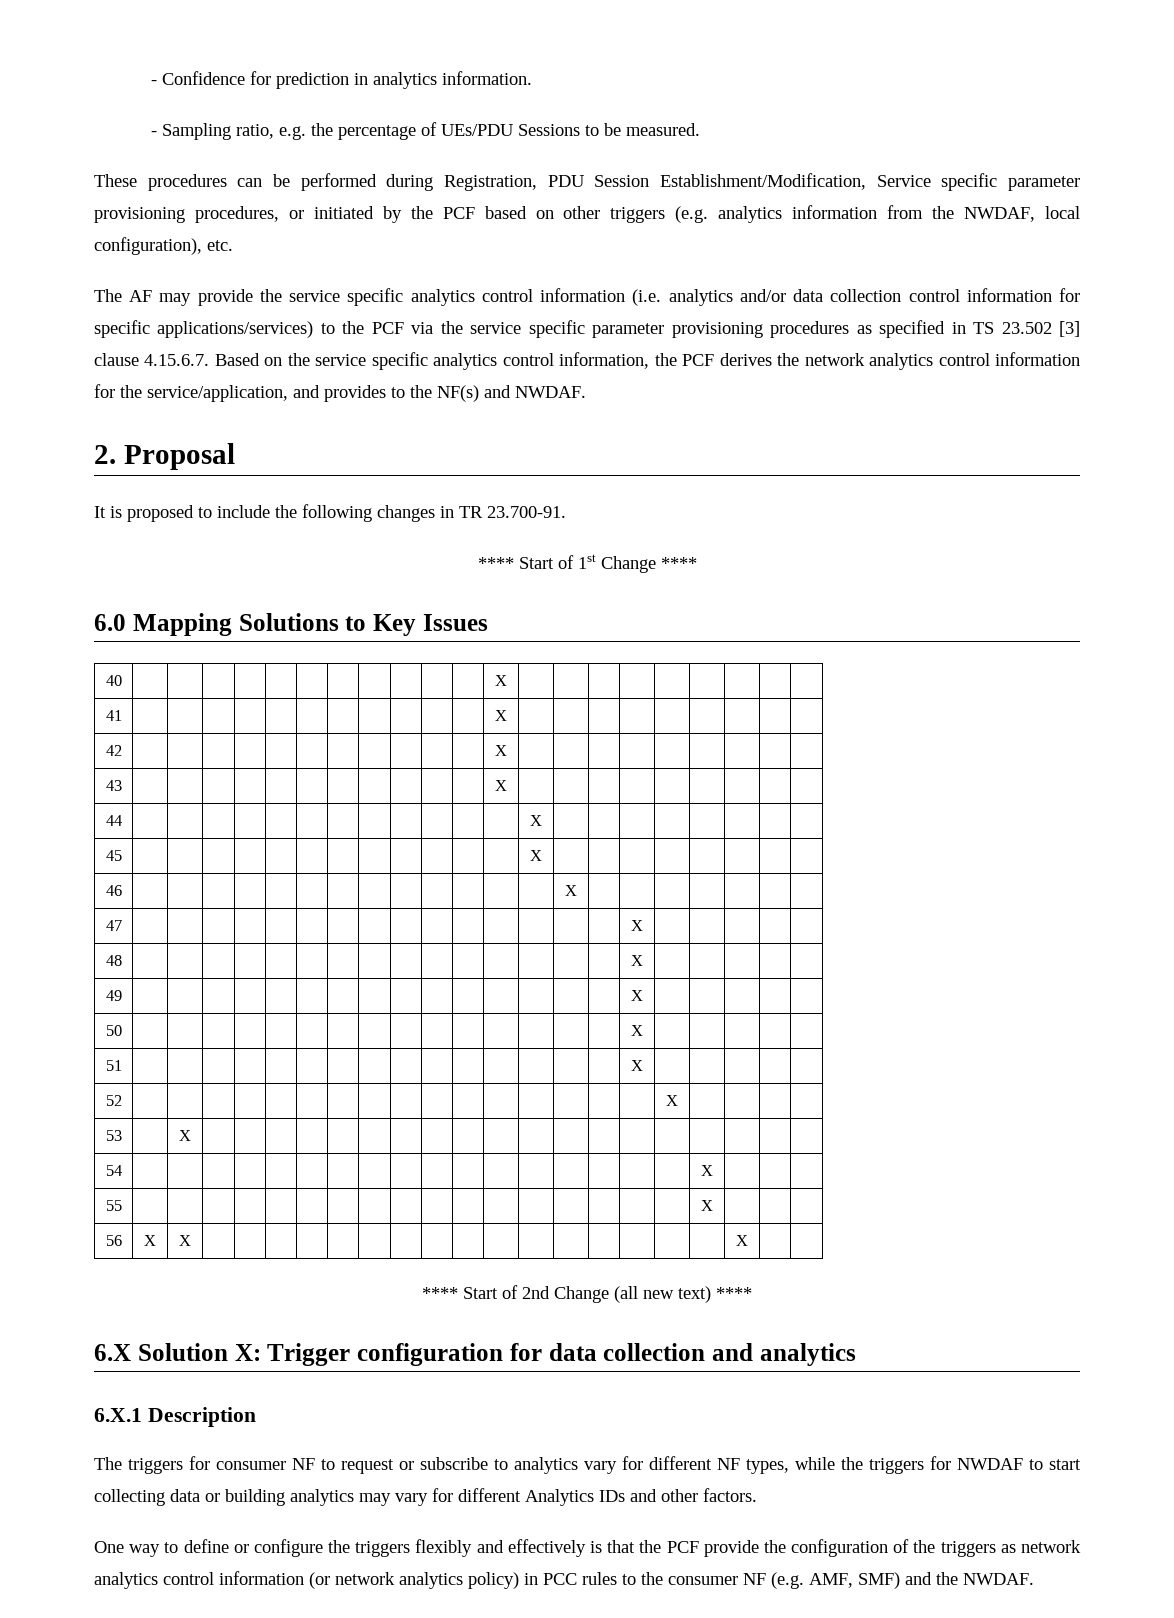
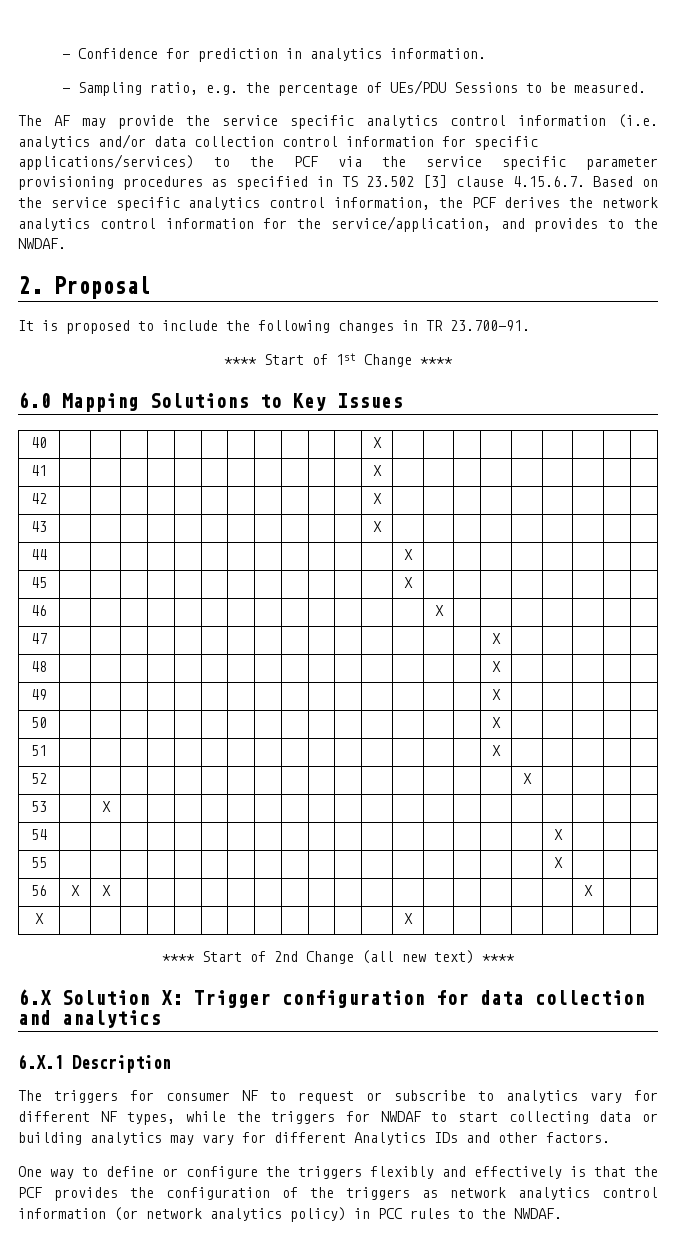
[94,173,1080,191] [94,205,1081,223] [94,237,233,255] // These procedures can be performed during Registration, PDU Session Establishment/Modification, Service specific parameter provisioning procedures, or initiated by the PCF based on other triggers (e.g. analytics information from the NWDAF, local configuration), etc. -> (647, 87) none
[437,385,511,402] NF(s) and -> (659, 223) none
(748, 1240) none -> [35,913,44,924] [404,913,413,924] // X | | | | | | | | | | | | | X | | | | | | | |
[703,1540,759,1557] provide -> [54,1187,118,1201] provides
[668,1572,958,1589] consumer NF (e.g. AMF, SMF) and the -> (506, 1213) none

